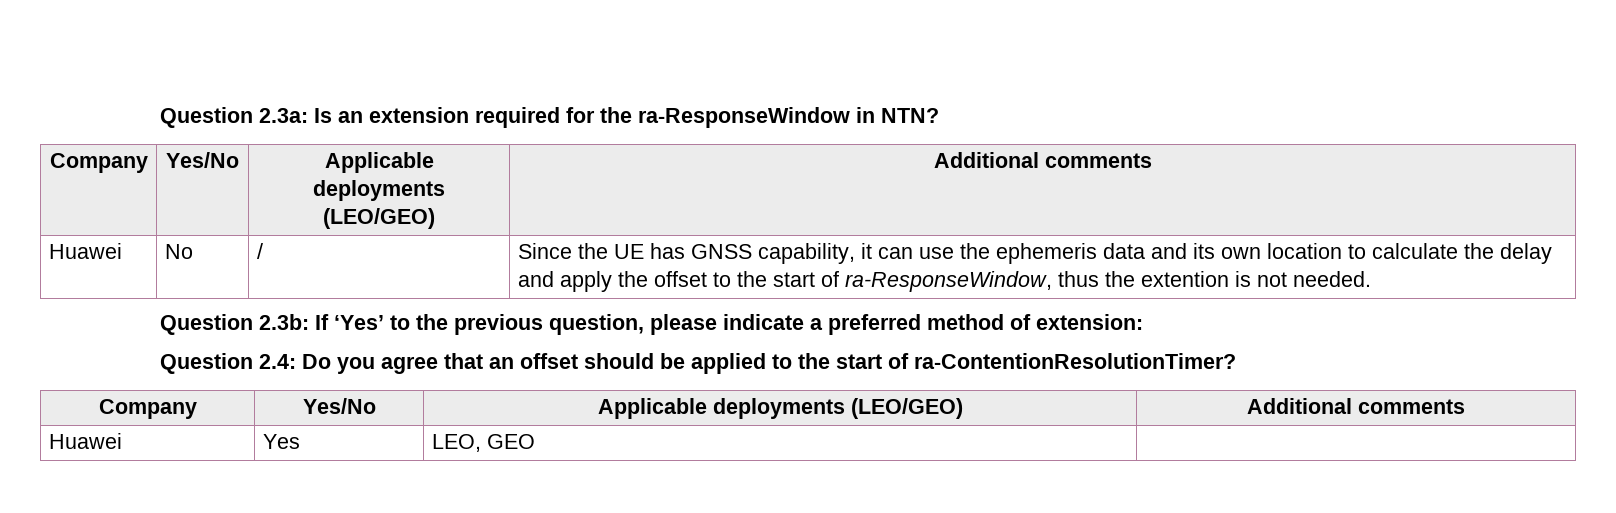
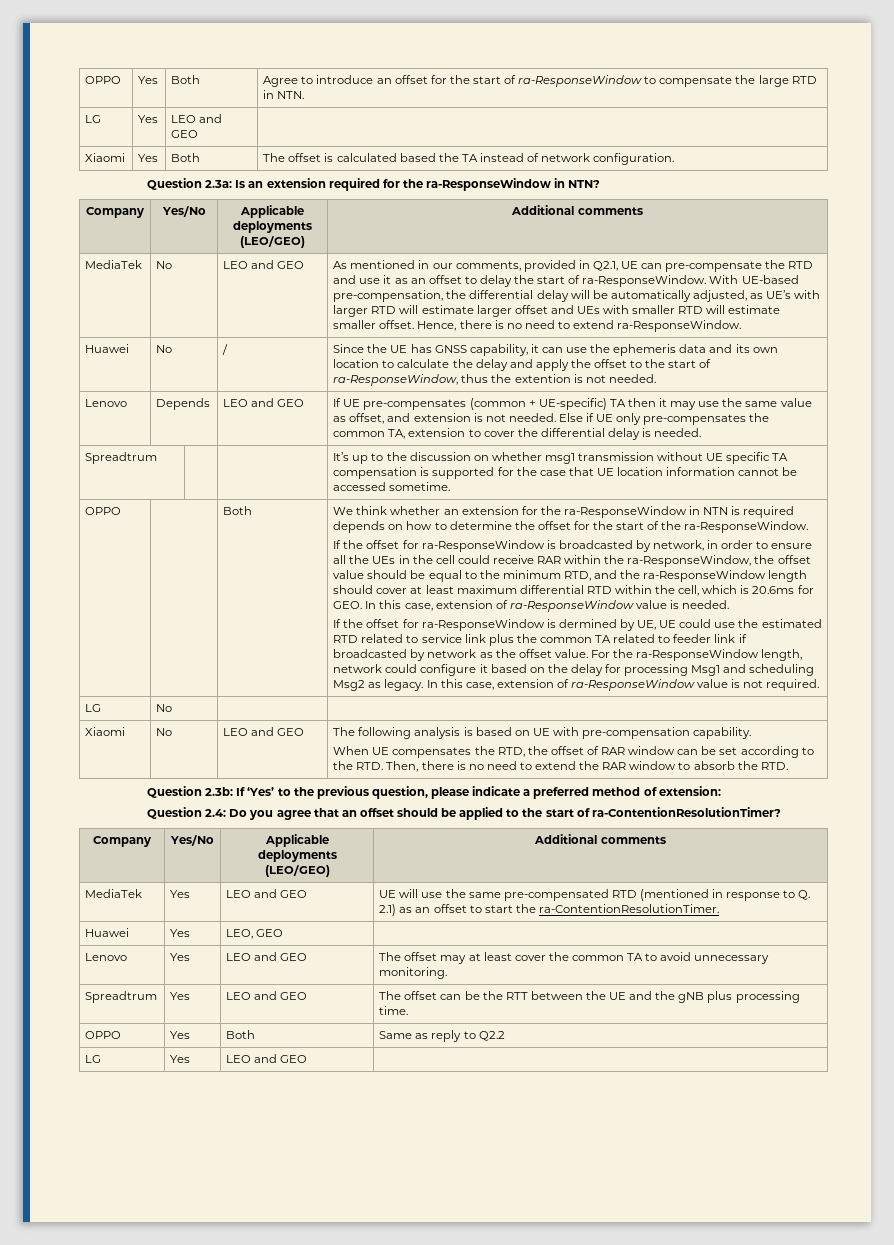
(160, 117) none -> [85,76,122,84] [138,76,159,84] [171,75,201,84] [263,75,817,87] [263,90,305,99] [85,115,102,123] [138,115,159,123] [171,114,223,123] [171,130,199,138] [85,153,126,162] [138,154,159,162] [171,153,201,162] [263,153,675,165] OPPO | Yes | Both | Agree to introduce an offset for the start of ra-ResponseWindow to compensate the large RTD in NTN. // LG | Yes | LEO and GEO | // Xiaomi | Yes | Both | The offset is calculated based the TA instead of network configuration. //
(1152, 160) none -> [85,260,143,269] [156,261,173,269] [223,260,305,269] [333,260,814,272] [333,275,799,287] [333,290,821,302] [333,305,781,317] [333,320,742,332] // MediaTek | No | LEO and GEO | As mentioned in our comments, provided in Q2.1, UE can pre-compensate the RTD and use it as an offset to delay the start of ra-ResponseWindow. With UE-based pre-compensation, the differential delay will be automatically adjusted, as UE’s with larger RTD will estimate larger offset and UEs with smaller RTD will estimate smaller offset. Hence, there is no need to extend ra-ResponseWindow.
(1371, 279) none -> [85,399,128,407] [156,398,211,410] [223,398,305,407] [333,398,812,410] [333,413,770,425] [333,428,702,440] [85,452,158,464] [333,452,789,464] [333,467,798,479] [333,482,451,491] [85,507,122,515] [223,506,253,515] [333,506,795,518] [333,521,809,533] [333,540,813,552] [333,555,811,567] [333,570,808,582] [333,585,814,596] [333,600,730,612] [333,619,822,631] [333,634,747,646] [333,649,803,661] [333,664,815,676] [333,679,820,691] [85,704,102,712] [156,704,173,712] [85,727,126,736] [156,728,173,736] [223,727,305,736] [333,727,752,739] [333,746,814,758] [333,761,788,772] // Lenovo | Depends | LEO and GEO | If UE pre-compensates (common + UE-specific) TA then it may use the same value as offset, and extension is not needed. Else if UE only pre-compensates the common TA, extension to cover the differential delay is needed. // Spreadtrum | | | It’s up to the discussion on whether msg1 transmission without UE specific TA compensation is supported for the case that UE location information cannot be accessed sometime. // OPPO | | Both | We think whether an extension for the ra-ResponseWindow in NTN is required depends on how to determine the offset for the start of the ra-ResponseWindow. // If the offset for ra-ResponseWindow is broadcasted by network, in order to ensure all the UEs in the cell could receive RAR within the ra-ResponseWindow, the offset value should be equal to the minimum RTD, and the ra-ResponseWindow length should cover at least maximum differential RTD within the cell, which is 20.6ms for GEO. In this case, extension of ra-ResponseWindow value is needed. // If the offset for ra-ResponseWindow is dermined by UE, UE could use the estimated RTD related to service link plus the common TA related to feeder link if broadcasted by network as the offset value. For the ra-ResponseWindow length, network could configure it based on the delay for processing Msg1 and scheduling Msg2 as legacy. In this case, extension of ra-ResponseWindow value is not required. // LG | No | | // Xiaomi | No | LEO and GEO | The following analysis is based on UE with pre-compensation capability. // When UE compensates the RTD, the offset of RAR window can be set according to the RTD. Then, there is no need to extend the RAR window to absorb the RTD.
[48,433,122,449] [262,434,300,449] [431,434,481,452] Huawei | Yes | LEO, -> [85,889,143,898] [170,890,191,898] [226,889,308,898] [379,889,811,901] [379,904,719,916] [85,928,130,937] [170,929,191,937] [226,929,284,939] [85,953,128,961] [170,953,191,961] [226,952,308,961] [379,952,770,964] [379,967,448,979] [85,991,158,1003] [170,992,191,1000] [226,991,308,1000] [379,991,800,1003] [379,1006,409,1015] [85,1031,122,1039] [170,1031,191,1039] [226,1030,256,1039] [379,1030,505,1042] [85,1055,102,1063] [170,1055,191,1063] [226,1054,278,1063] MediaTek | Yes | LEO and GEO | UE will use the same pre-compensated RTD (mentioned in response to Q. 2.1) as an offset to start the ra-ContentionResolutionTimer. // Huawei | Yes | LEO, GEO | // Lenovo | Yes | LEO and GEO | The offset may at least cover the common TA to avoid unnecessary monitoring. // Spreadtrum | Yes | LEO and GEO | The offset can be the RTT between the UE and the gNB plus processing time. // OPPO | Yes | Both | Same as reply to Q2.2 // LG | Yes | LEO and

